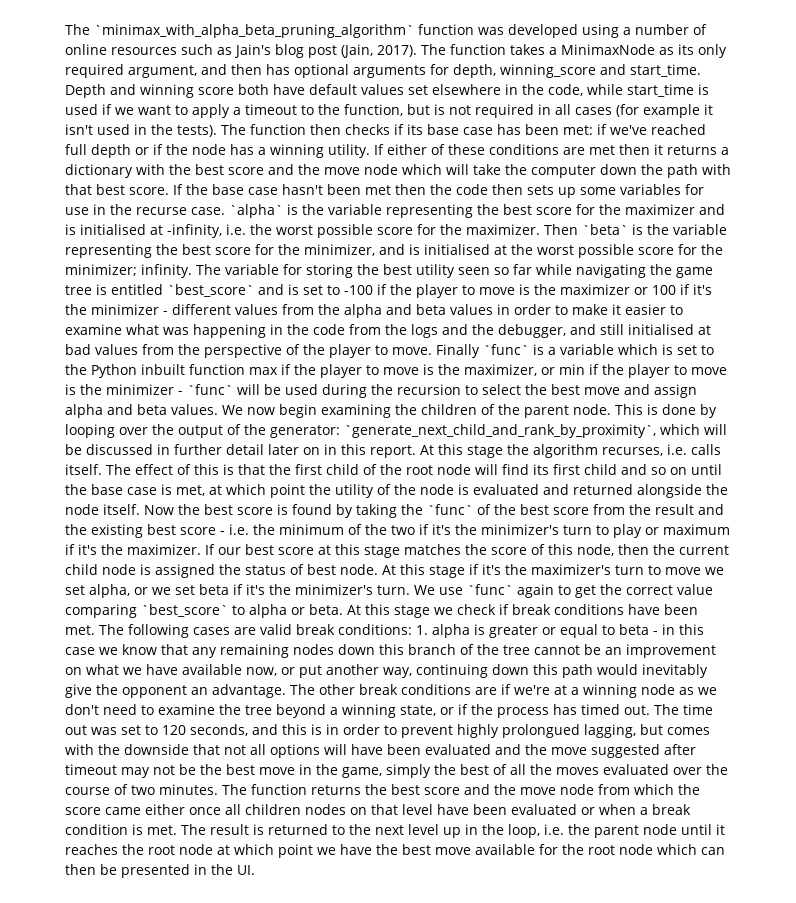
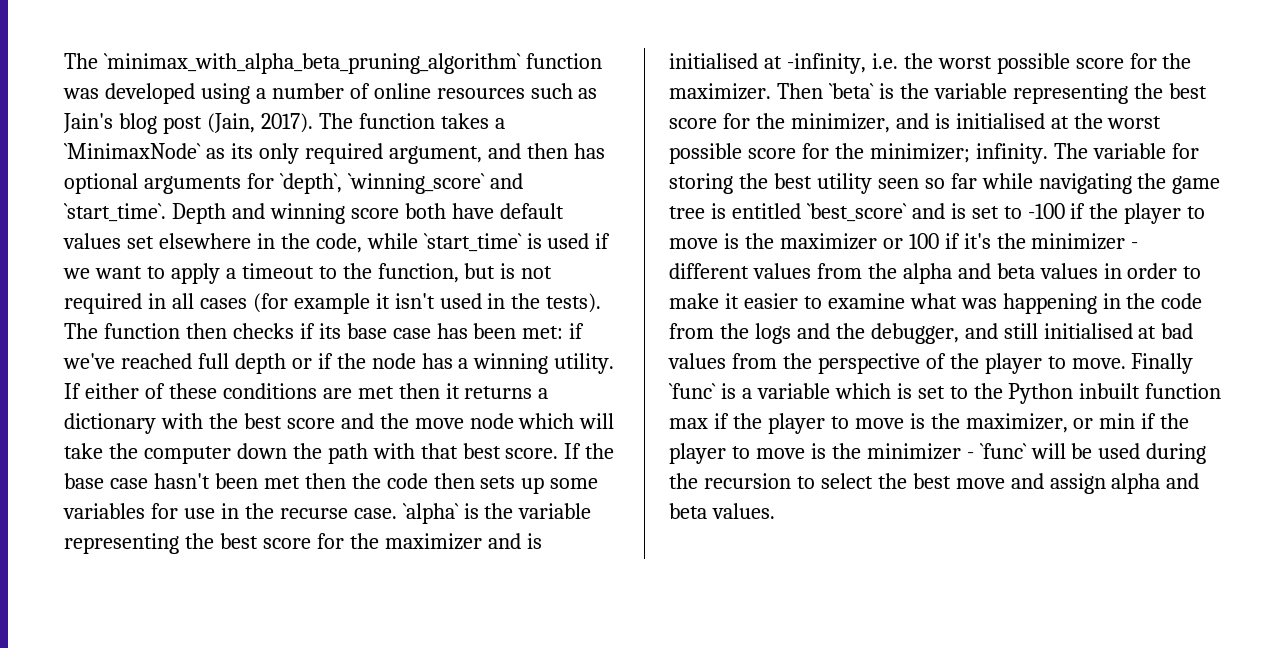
[561,44,656,55] MinimaxNode -> [64,143,201,159] `MinimaxNode`
[453,64,701,78] depth, winning_score and start_time. -> [279,173,523,194] [64,203,166,222] `depth`, `winning_score` and `start_time`.
[627,84,694,97] start_time -> [423,233,522,252] `start_time`
[222,404,717,418] [65,424,727,438] [65,444,721,458] [65,464,722,475] [65,484,728,498] [65,504,724,518] [65,524,730,538] [65,544,729,558] [65,564,724,578] [65,584,713,598] [65,604,698,618] [65,624,704,638] [65,644,716,658] [65,664,708,678] [65,684,717,698] [65,704,713,718] [65,724,710,738] [65,744,696,758] [65,764,728,778] [65,784,700,795] [65,804,691,815] [65,824,725,838] [65,844,725,858] [65,864,255,878] We now begin examining the children of the parent node. This is done by looping over the output of the generator: `generate_next_child_and_rank_by_proximity`, which will be discussed in further detail later on in this report. At this stage the algorithm recurses, i.e. calls itself. The effect of this is that the first child of the root node will find its first child and so on until the base case is met, at which point the utility of the node is evaluated and returned alongside the node itself. Now the best score is found by taking the `func` of the best score from the result and the existing best score - i.e. the minimum of the two if it's the minimizer's turn to play or maximum if it's the maximizer. If our best score at this stage matches the score of this node, then the current child node is assigned the status of best node. At this stage if it's the maximizer's turn to move we set alpha, or we set beta if it's the minimizer's turn. We use `func` again to get the correct value comparing `best_score` to alpha or beta. At this stage we check if break conditions have been met. The following cases are valid break conditions: 1. alpha is greater or equal to beta - in this case we know that any remaining nodes down this branch of the tree cannot be an improvement on what we have available now, or put another way, continuing down this path would inevitably give the opponent an advantage. The other break conditions are if we're at a winning node as we don't need to examine the tree beyond a winning state, or if the process has timed out. The time out was set to 120 seconds, and this is in order to prevent highly prolongued lagging, but comes with the downside that not all options will have been evaluated and the move suggested after timeout may not be the best move in the game, simply the best of all the moves evaluated over the course of two minutes. The function returns the best score and the move node from which the score came either once all children nodes on that level have been evaluated or when a break condition is met. The result is returned to the next level up in the loop, i.e. the parent node until it reaches the root node at which point we have the best move available for the root node which can then be presented in the UI. -> (775, 511) none

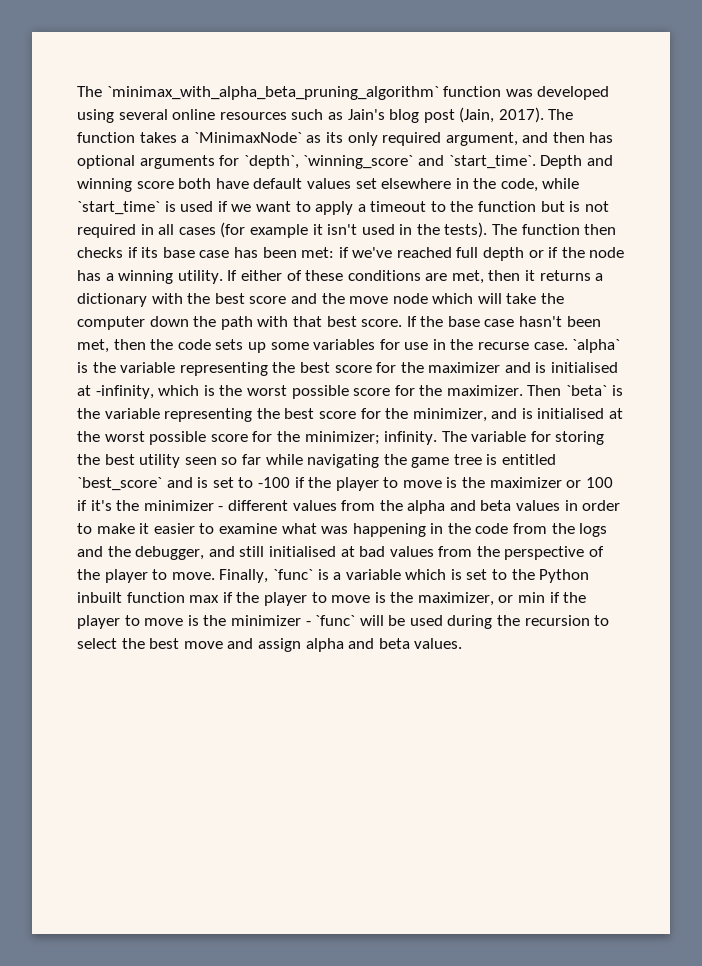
[255,83,370,99] a number of -> [118,109,168,120] several
[377,263,459,283] function, -> [478,201,537,212] function
[357,386,394,399] met -> [451,270,484,284] met,
[263,476,300,489] met -> [77,339,109,353] met,
[433,473,475,489] then -> (211, 344) none
[871,53,898,69] i.e. -> [158,385,215,396] which is
[1131,353,1194,374] Finally -> [219,569,269,583] Finally,

